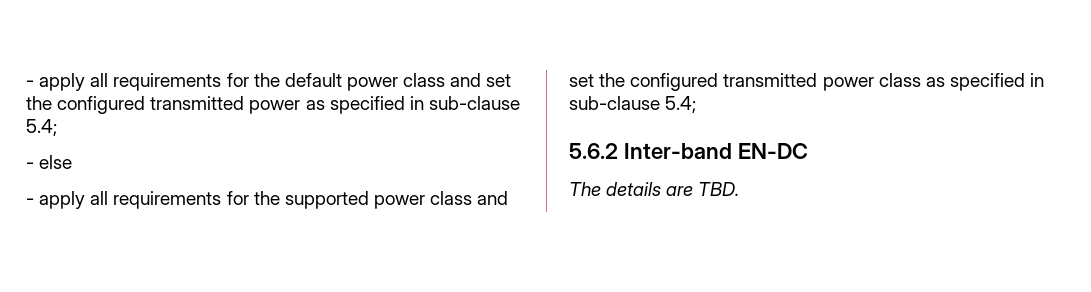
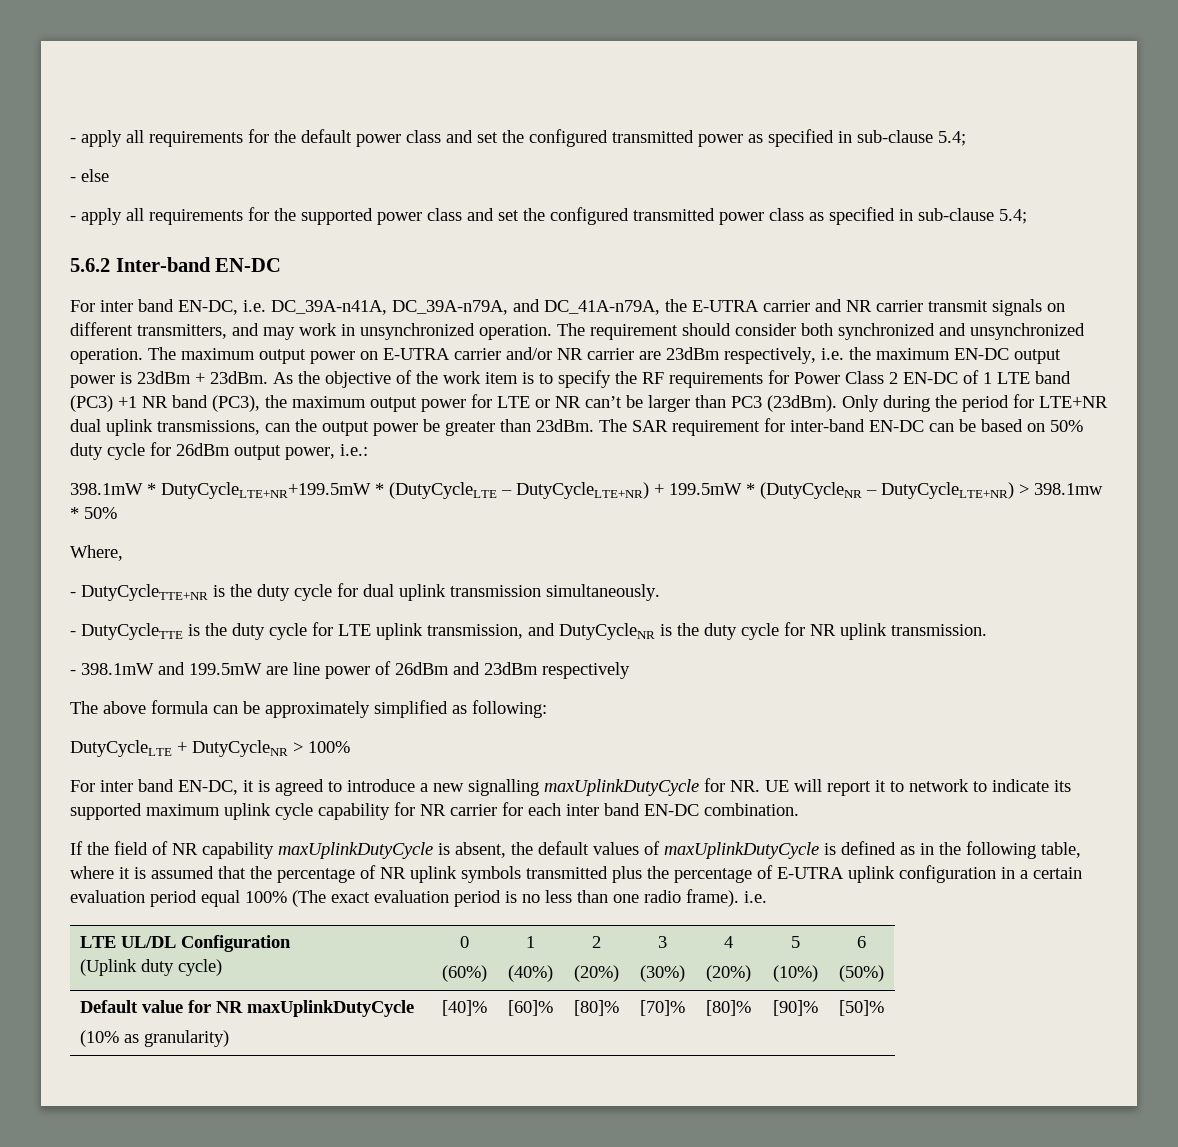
[569,182,740,196] The details are TBD. -> [70,299,1065,316] [70,322,1085,340] [70,347,1061,364] [70,370,1071,388] [70,394,1108,412] [70,418,1083,436] [70,442,368,460] [70,482,1103,499] [70,507,117,519] [70,545,123,561] [70,583,660,601] [70,622,987,640] [70,661,630,679] [70,700,547,718] [70,740,350,757] [70,778,1071,796] [70,802,799,820] [70,841,1081,859] [70,865,1082,883] [70,889,767,907] [80,935,292,952] [80,959,223,976] [460,936,469,948] [442,965,487,982] [526,936,535,948] [508,965,553,982] [592,936,601,948] [574,965,619,982] [658,936,667,948] [640,965,685,982] [724,936,733,948] [706,965,751,982] [790,936,800,948] [772,965,818,982] [857,936,866,948] [839,965,884,982] [80,1000,415,1017] [80,1030,230,1047] [442,1000,487,1016] [508,1000,553,1016] [574,1000,619,1016] [640,1000,685,1016] [706,1000,751,1016] [772,1000,818,1016] [839,1000,884,1016] For inter band EN-DC, i.e. DC_39A-n41A, DC_39A-n79A, and DC_41A-n79A, the E-UTRA carrier and NR carrier transmit signals on different transmitters, and may work in unsynchronized operation. The requirement should consider both synchronized and unsynchronized operation. The maximum output power on E-UTRA carrier and/or NR carrier are 23dBm respectively, i.e. the maximum EN-DC output power is 23dBm + 23dBm. As the objective of the work item is to specify the RF requirements for Power Class 2 EN-DC of 1 LTE band (PC3) +1 NR band (PC3), the maximum output power for LTE or NR can’t be larger than PC3 (23dBm). Only during the period for LTE+NR dual uplink transmissions, can the output power be greater than 23dBm. The SAR requirement for inter-band EN-DC can be based on 50% duty cycle for 26dBm output power, i.e.: // 398.1mW * DutyCycleLTE+NR+199.5mW * (DutyCycleLTE – DutyCycleLTE+NR) + 199.5mW * (DutyCycleNR – DutyCycleLTE+NR) > 398.1mw * 50% // Where, // - DutyCycleTTE+NR is the duty cycle for dual uplink transmission simultaneously. // - DutyCycleTTE is the duty cycle for LTE uplink transmission, and DutyCycleNR is the duty cycle for NR uplink transmission. // - 398.1mW and 199.5mW are line power of 26dBm and 23dBm respectively // The above formula can be approximately simplified as following: // DutyCycleLTE + DutyCycleNR > 100% // For inter band EN-DC, it is agreed to introduce a new signalling maxUplinkDutyCycle for NR. UE will report it to network to indicate its supported maximum uplink cycle capability for NR carrier for each inter band EN-DC combination. // If the field of NR capability maxUplinkDutyCycle is absent, the default values of maxUplinkDutyCycle is defined as in the following table, where it is assumed that the percentage of NR uplink symbols transmitted plus the percentage of E-UTRA uplink configuration in a certain evaluation period equal 100% (The exact evaluation period is no less than one radio frame). i.e. // LTE UL/DL Configuration // (Uplink duty cycle) | 0 // (60%) | 1 // (40%) | 2 // (20%) | 3 // (30%) | 4 // (20%) | 5 // (10%) | 6 // (50%) // Default value for NR maxUplinkDutyCycle // (10% as granularity) | [40]% | [60]% | [80]% | [70]% | [80]% | [90]% | [50]%

